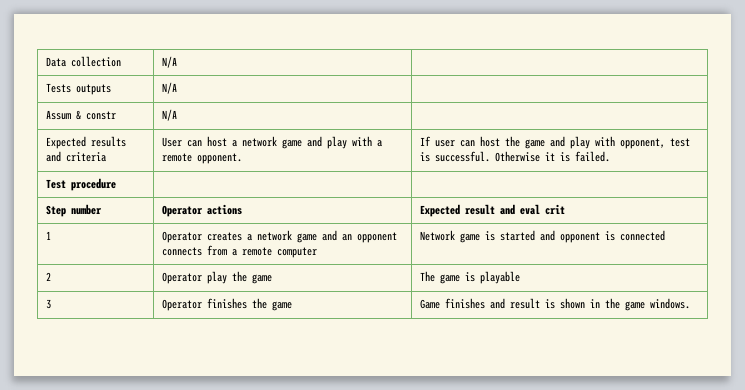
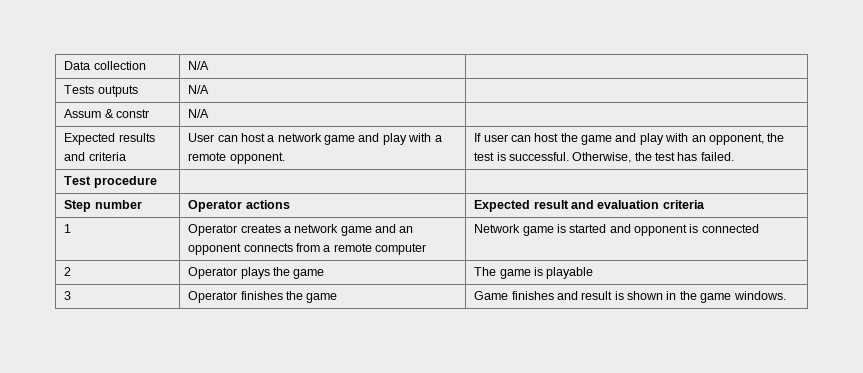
[619,138,690,149] [419,151,570,162] opponent, test is successful. Otherwise it is -> [691,133,785,145] [474,152,698,163] an opponent, the test is successful. Otherwise, the test has
[519,204,565,215] eval crit -> [597,200,705,209] evaluation criteria
[206,271,227,284] play -> [240,267,270,279] plays

